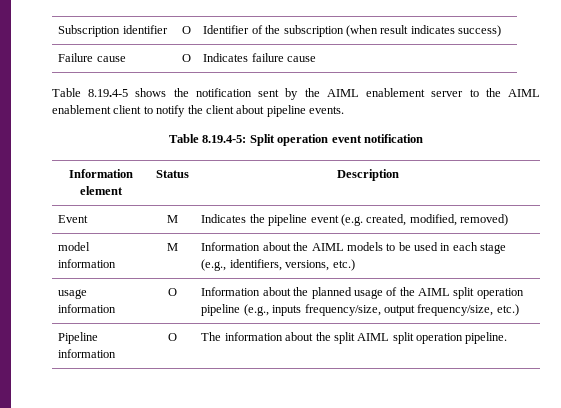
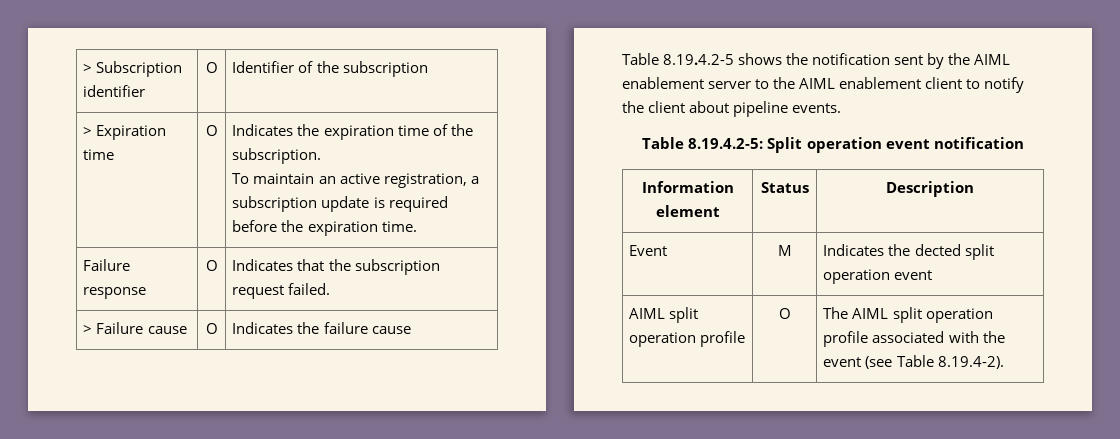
(58, 31) none -> [83,64,93,73] >
[345,25,501,37] (when result indicates success) // -> [83,125,167,140] [83,149,115,160] [205,125,218,136] [232,124,473,140] [232,148,322,164] [232,173,479,188] [232,196,448,212] [232,220,417,236] [83,259,131,271] [83,287,147,299] [205,260,218,271] [232,259,440,275] [232,283,331,299] [83,325,93,334] // > Expiration time | O | Indicates the expiration time of the subscription. // To maintain an active registration, a subscription update is required before the expiration time. // Failure response | O | Indicates that the subscription request failed. // >
(249, 57) none -> [297,322,320,334] the
[88,89,129,97] 8.19.4-5 -> [663,54,735,65] 8.19.4.2-5
[202,135,247,143] 8.19.4-5: -> [688,138,764,149] 8.19.4.2-5:
[268,214,508,226] [58,242,91,251] [58,259,117,268] [166,243,178,251] [201,242,507,254] [201,259,355,271] [58,289,88,299] [58,304,117,313] [167,288,177,296] [201,287,524,299] [201,304,519,316] [58,332,99,344] [58,349,117,358] [167,333,177,341] [201,332,508,344] pipeline event (e.g. created, modified, removed) // model information | M | Information about the AIML models to be used in each stage (e.g., identifiers, versions, etc.) // usage information | O | Information about the planned usage of the AIML split operation pipeline (e.g., inputs frequency/size, output frequency/size, etc.) // Pipeline information | O | The information about the split AIML split operation pipeline. -> [914,244,994,260] [823,269,933,284] [629,307,699,323] [629,331,746,347] [778,308,791,319] [823,307,993,323] [823,331,1005,347] [823,355,1004,369] dected split operation event // AIML split operation profile | O | The AIML split operation profile associated with the event (see Table 8.19.4-2).

